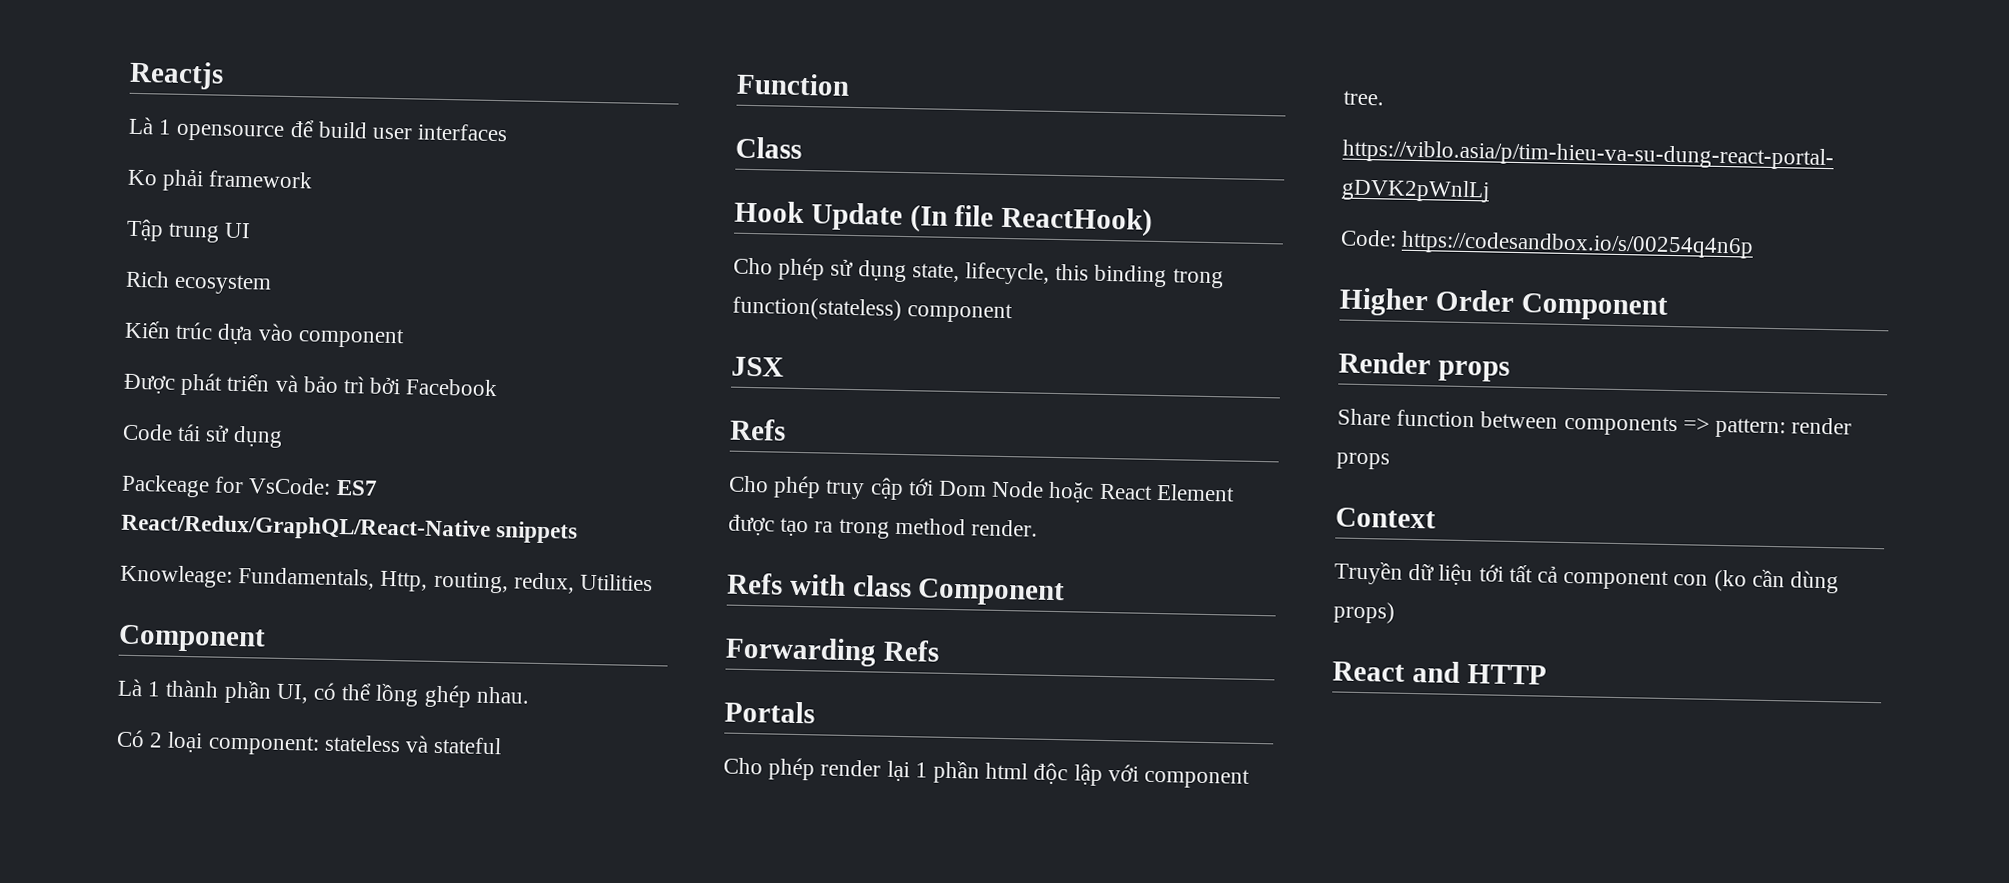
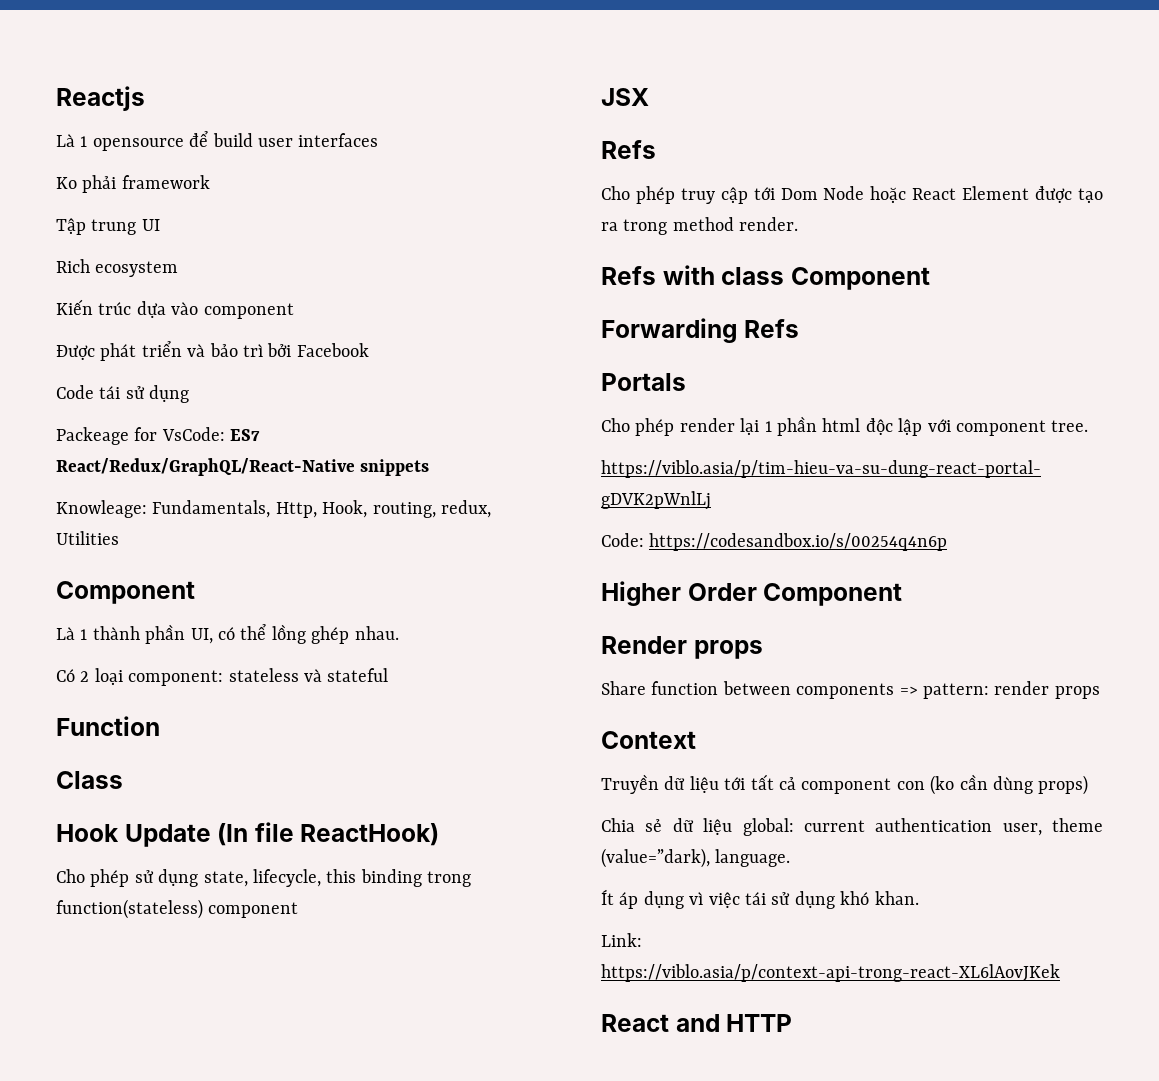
(429, 581) none -> [322,500,368,518] Hook,
(1395, 612) none -> [601,818,1103,836] [601,848,791,868] [601,889,919,909] [601,933,642,947] [601,964,1060,982] // Chia sẻ dữ liệu global: current authentication user, theme (value=”dark), language. // Ít áp dụng vì việc tái sử dụng khó khan. // Link: https://viblo.asia/p/context-api-trong-react-XL6lAovJKek

